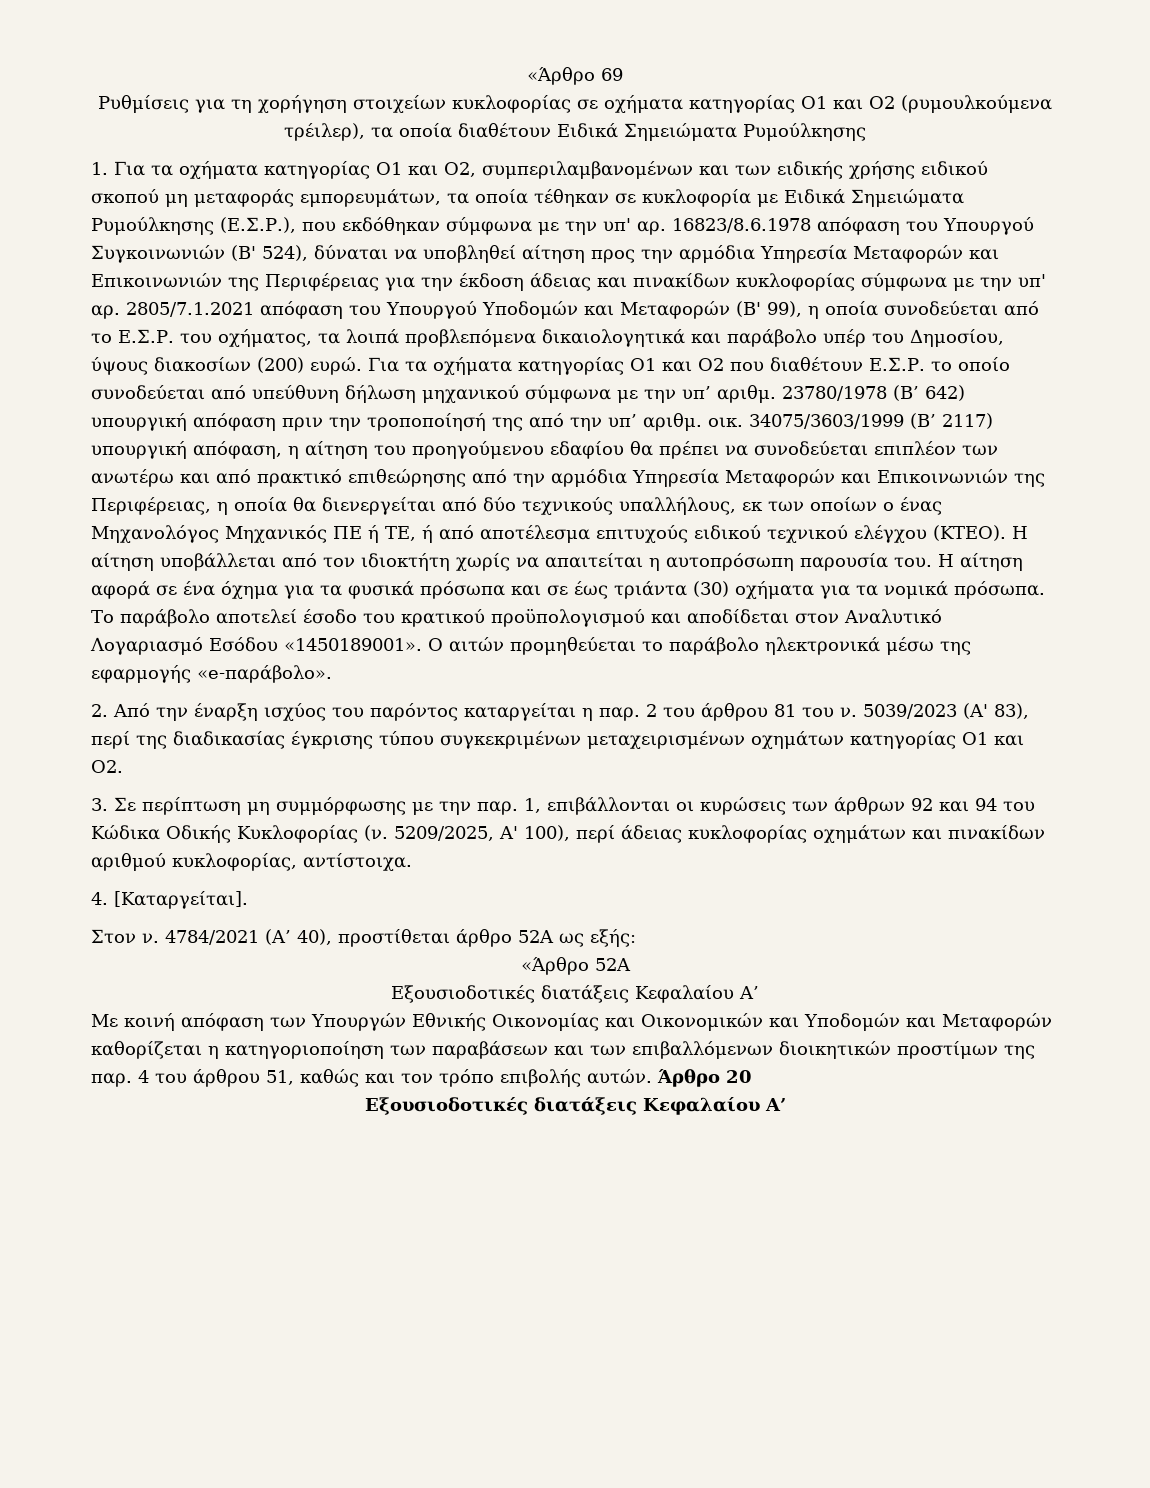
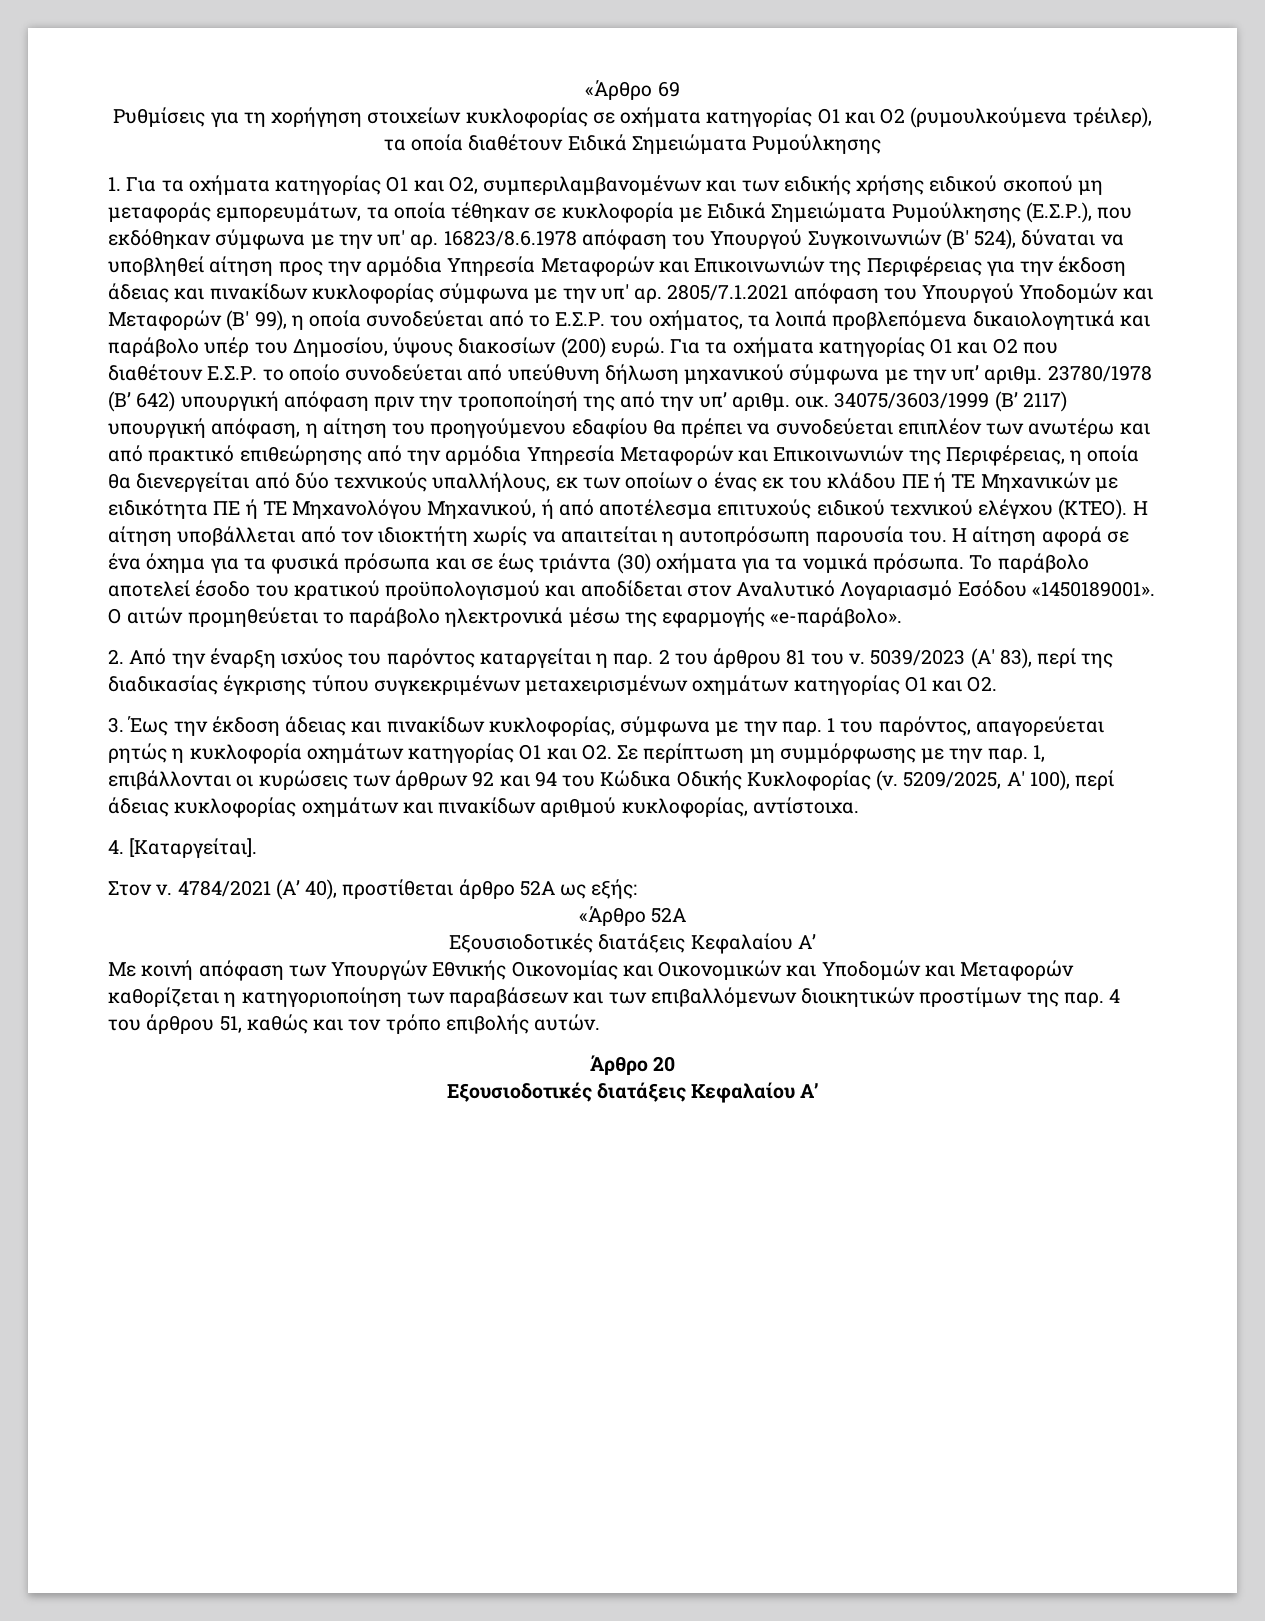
[91,525,416,543] Μηχανολόγος Μηχανικός ΠΕ ή ΤΕ, -> [761,472,1118,492] [108,499,537,519] εκ του κλάδου ΠΕ ή ΤΕ Μηχανικών με ειδικότητα ΠΕ ή ΤΕ Μηχανολόγου Μηχανικού,
(108, 804) none -> [127,716,1104,737] [108,743,612,764] Έως την έκδοση άδειας και πινακίδων κυκλοφορίας, σύμφωνα με την παρ. 1 του παρόντος, απαγορεύεται ρητώς η κυκλοφορία οχημάτων κατηγορίας Ο1 και Ο2.
(652, 1076) none -> (601, 1022) //

